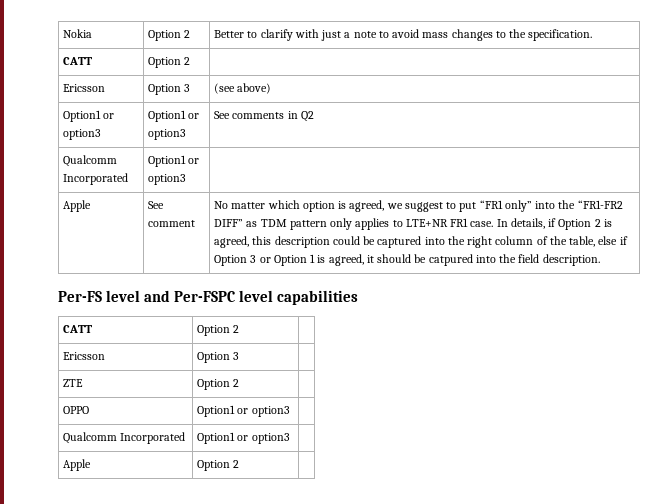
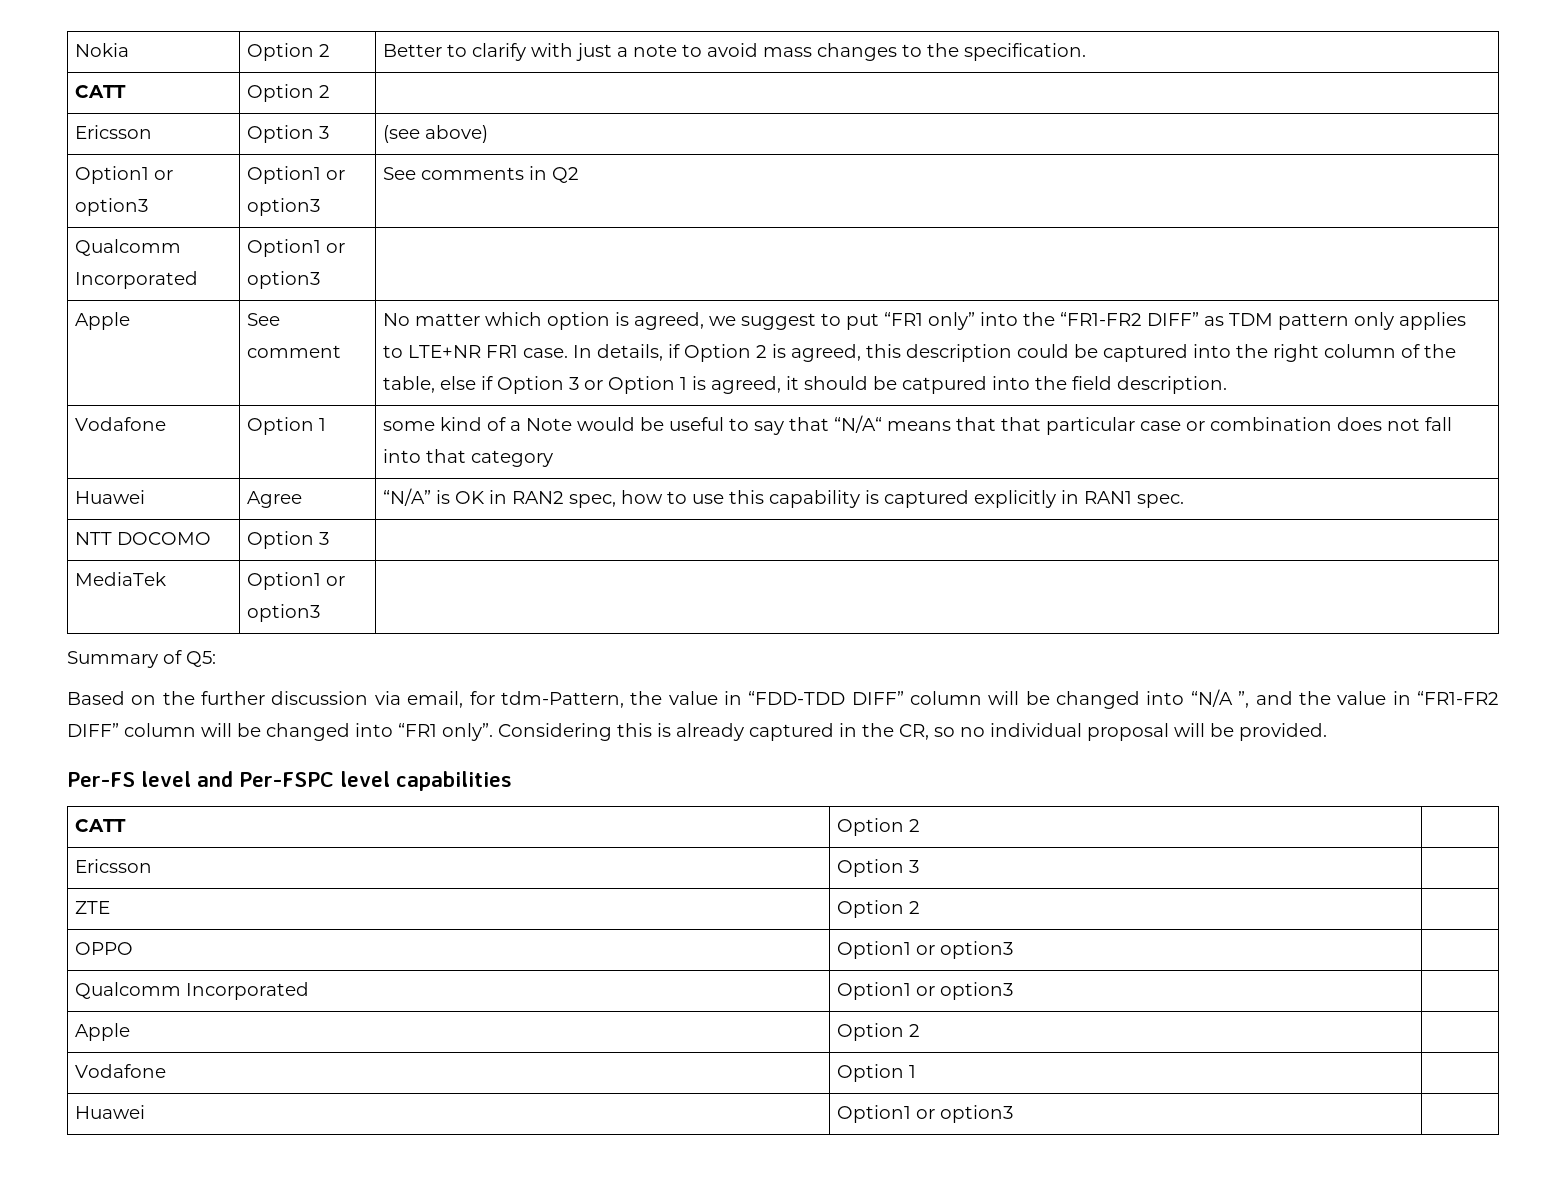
(600, 260) none -> [75,417,167,431] [247,417,327,435] [383,415,1453,435] [383,449,554,467] [75,490,146,504] [247,491,303,508] [383,488,1185,508] [75,532,212,545] [247,531,330,549] [75,572,167,586] [247,572,346,590] [247,604,321,622] [67,650,216,668] [67,689,1499,709] [67,723,1327,741] // Vodafone | Option 1 | some kind of a Note would be useful to say that “N/A“ means that that particular case or combination does not fall into that category // Huawei | Agree | “N/A” is OK in RAN2 spec, how to use this capability is captured explicitly in RAN1 spec. // NTT DOCOMO | Option 3 | // MediaTek | Option1 or option3 | // Summary of Q5: // Based on the further discussion via email, for tdm-Pattern, the value in “FDD-TDD DIFF” column will be changed into “N/A ”, and the value in “FR1-FR2 DIFF” column will be changed into “FR1 only”. Considering this is already captured in the CR, so no individual proposal will be provided.
(240, 464) none -> [75,1064,167,1078] [837,1064,917,1082] [75,1105,146,1119] [837,1105,1014,1123] // Vodafone | Option 1 | // Huawei | Option1 or option3 |

